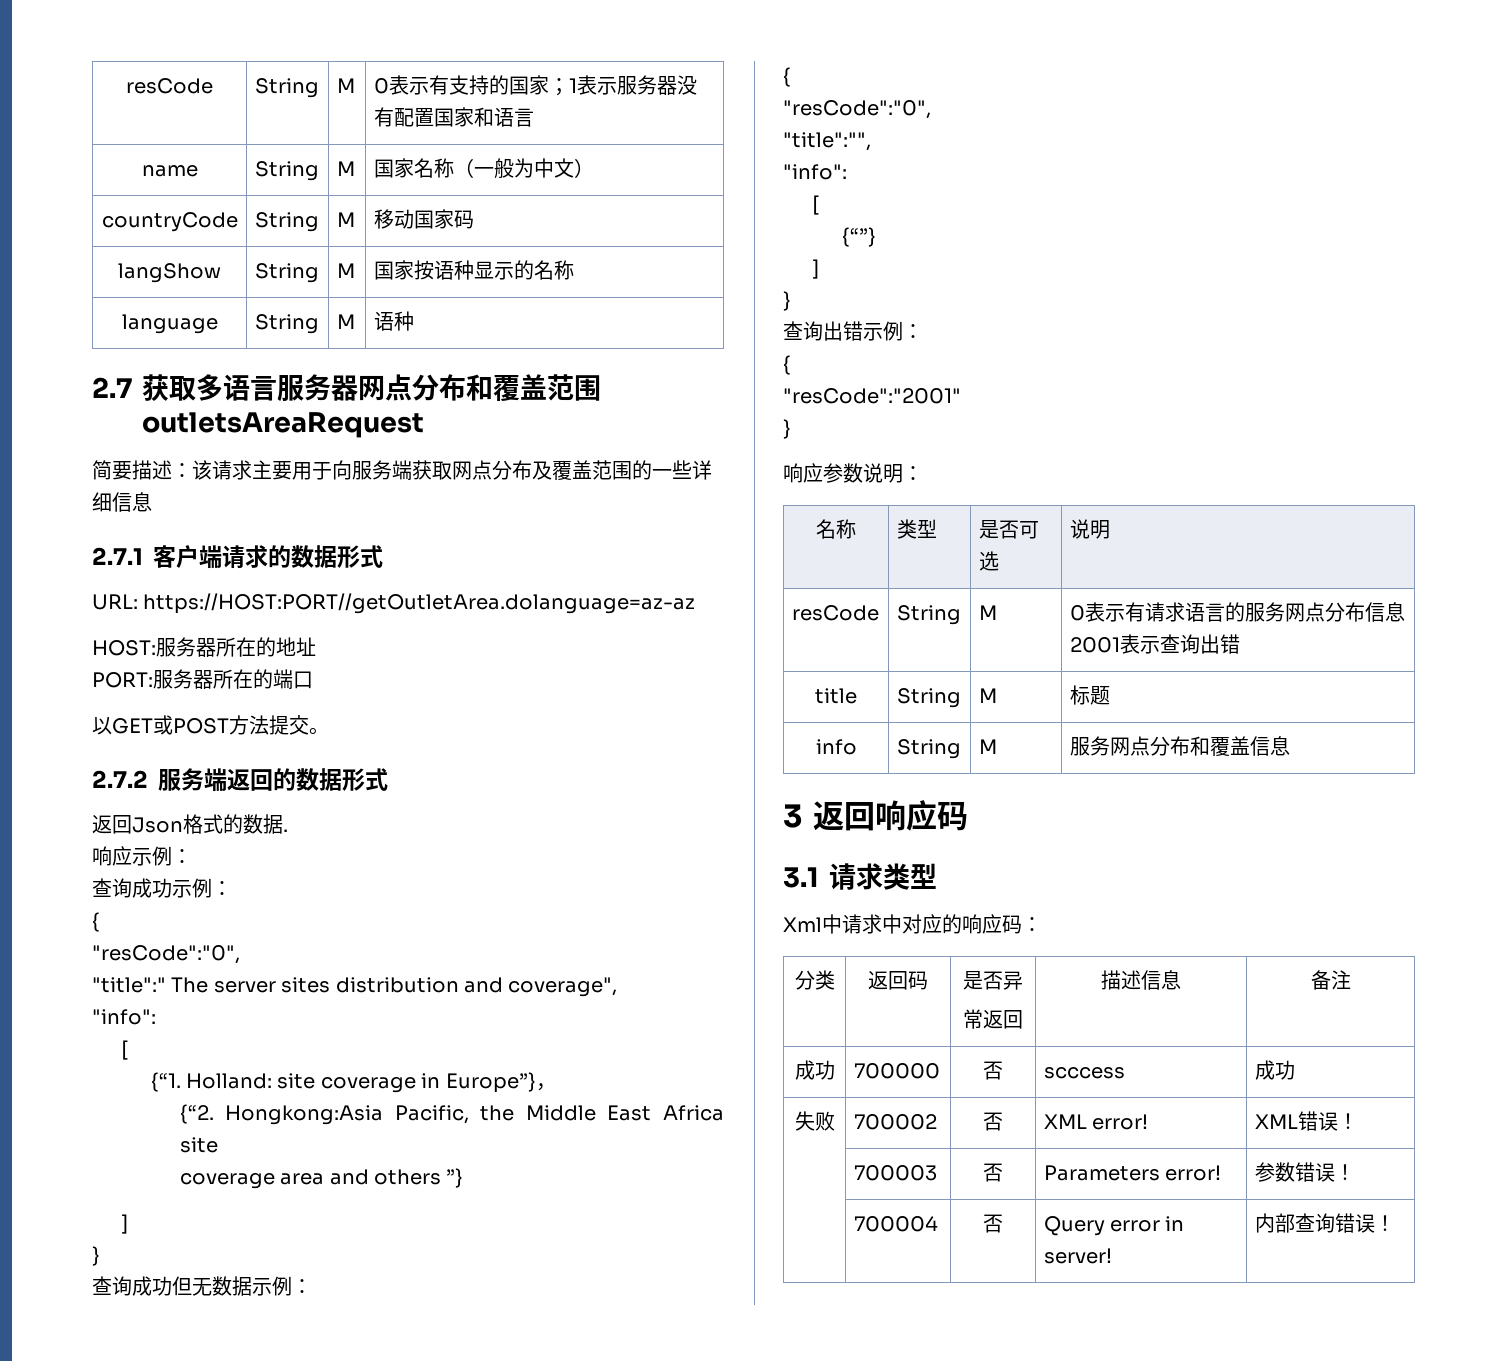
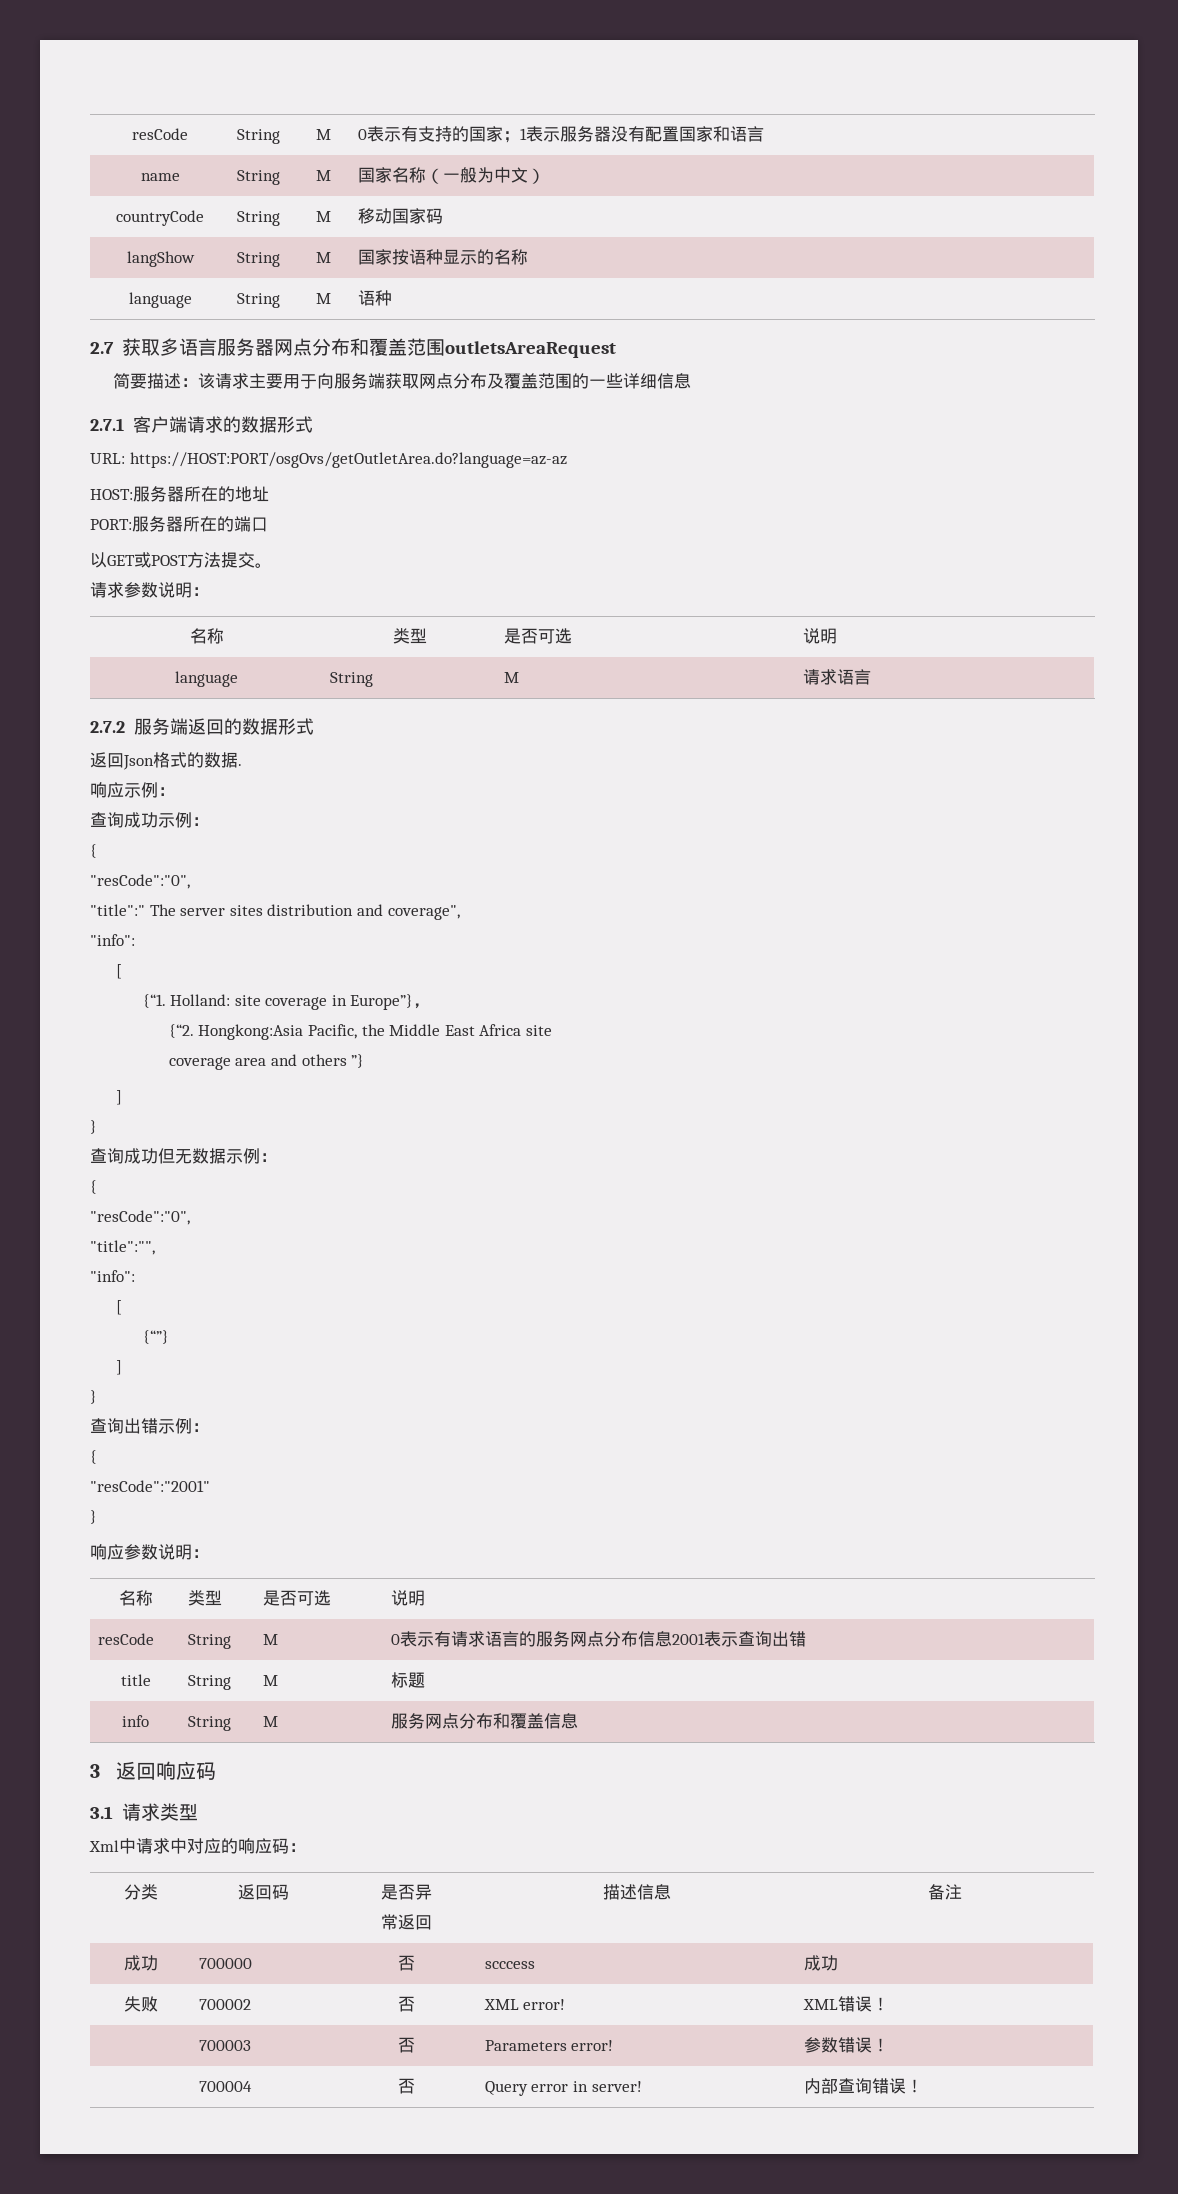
[143,593,696,614] https://HOST:PORT//getOutletArea.dolanguage=az-az -> [129,452,567,468] https://HOST:PORT/osgOvs/getOutletArea.do?language=az-az
(329, 731) none -> [90,582,209,598] [189,628,224,644] [392,628,427,644] [503,628,572,644] [802,628,837,644] [175,671,238,687] [329,672,373,687] [503,672,519,683] [802,669,871,685] // 请求参数说明： // 名称 | 类型 | 是否可选 | 说明 // language | String | M | 请求语言

